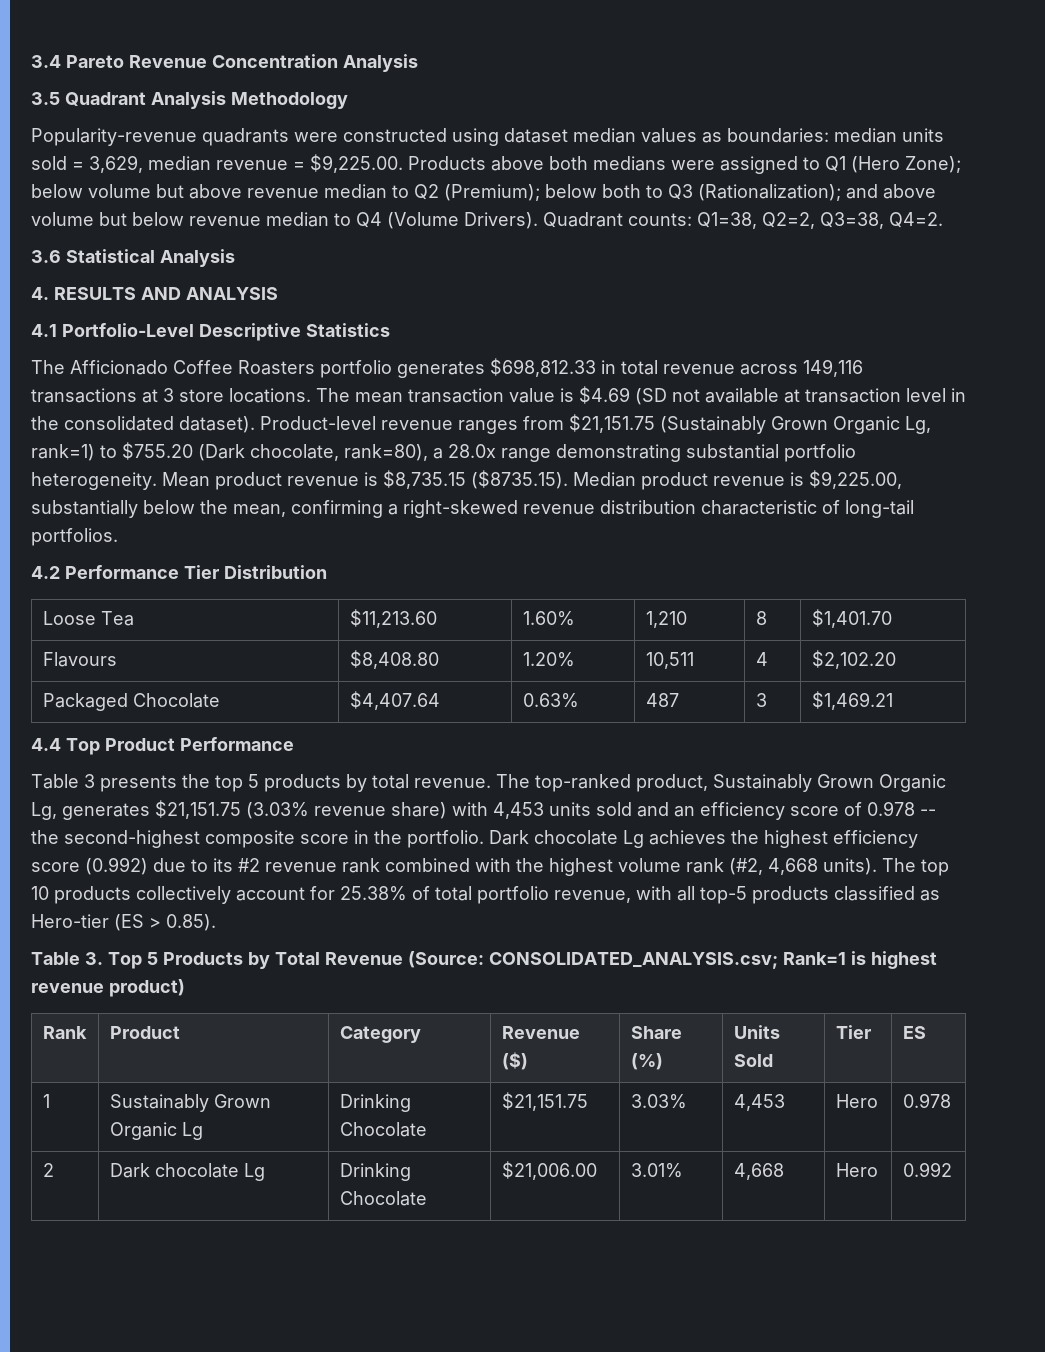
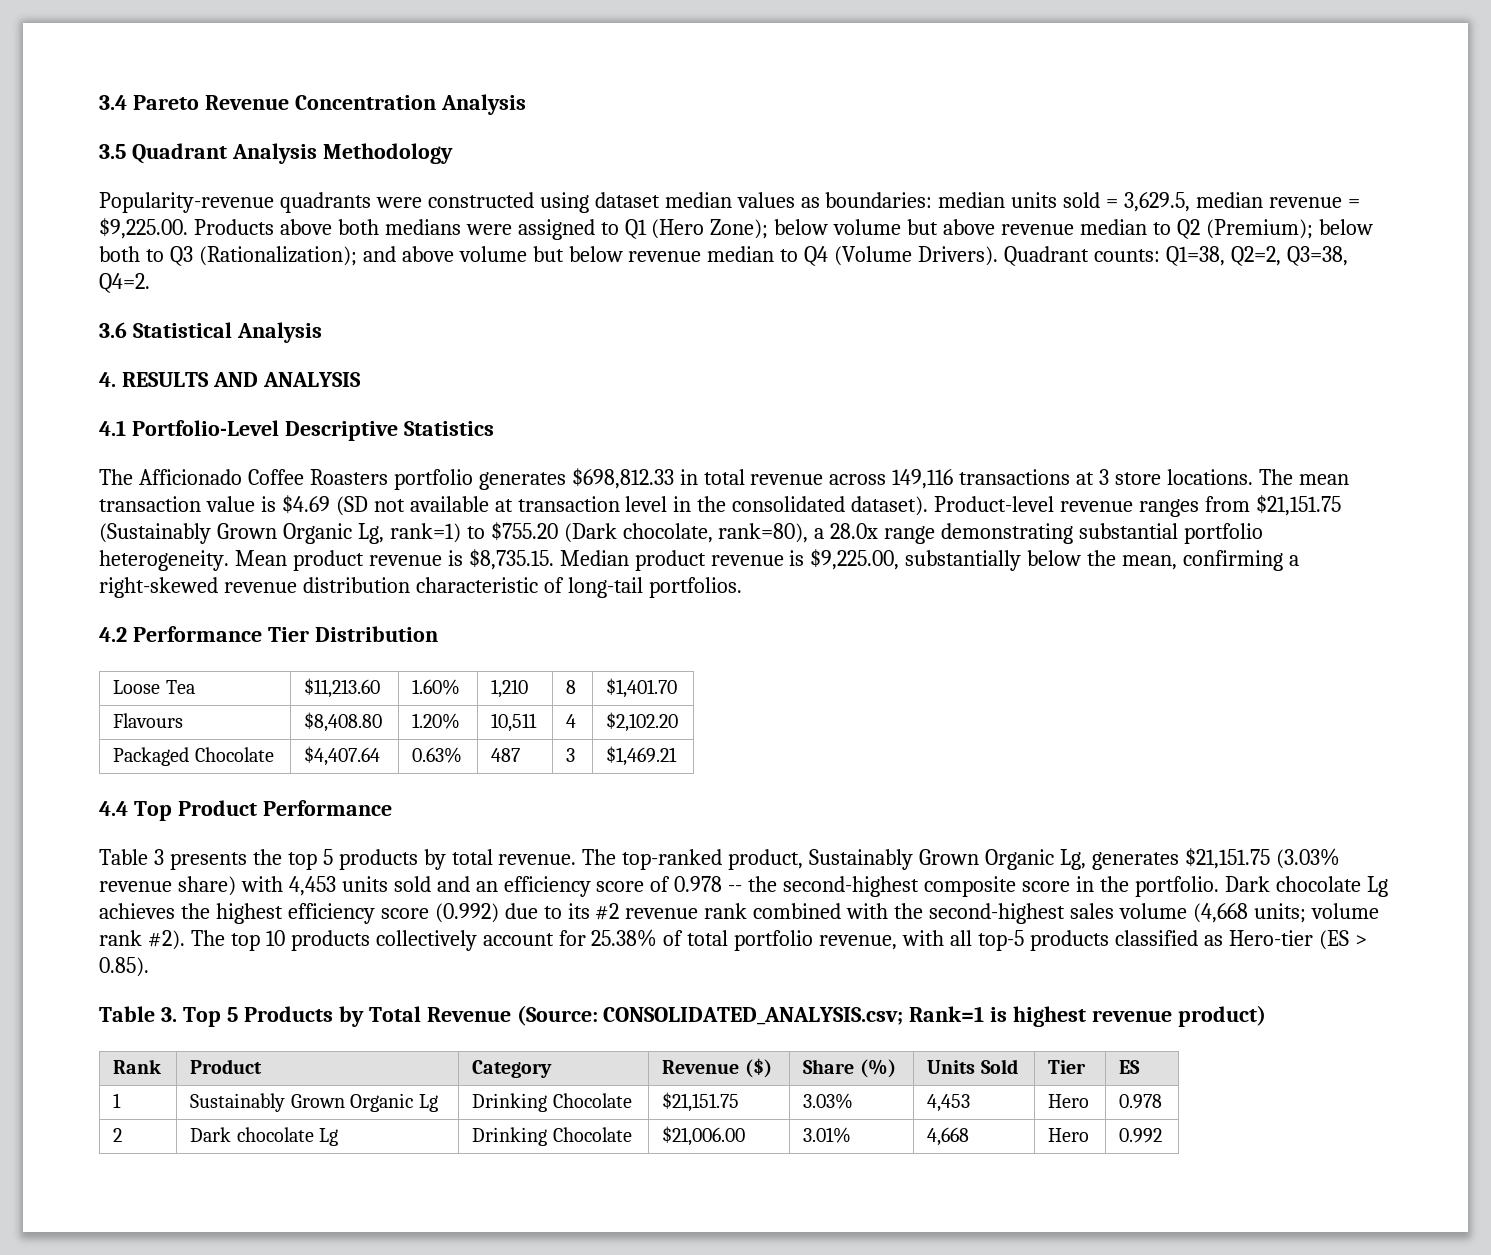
[89,155,143,173] 3,629, -> [1124,192,1191,212] 3,629.5,
[383,470,568,489] $8,735.15 ($8735.15). -> [468,549,554,570] $8,735.15.
[549,858,877,876] highest volume rank (#2, 4,668 units). -> [929,903,1379,924] [99,930,185,950] second-highest sales volume (4,668 units; volume rank #2).

